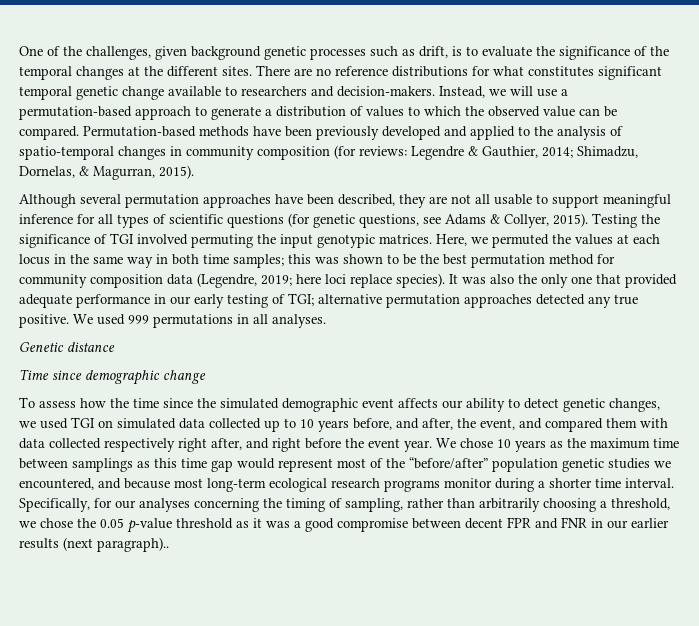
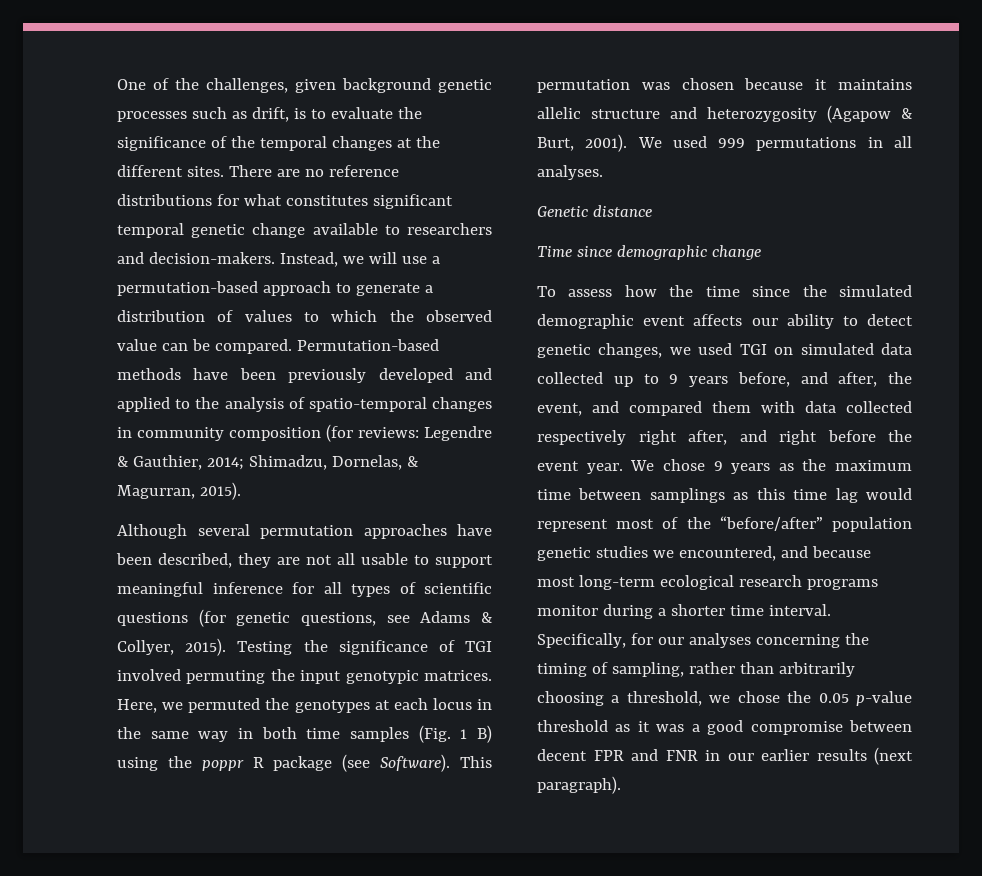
[575,234,613,245] values -> [294,700,370,713] genotypes
[233,254,615,268] [19,273,677,288] [19,293,638,308] [19,314,69,328] samples; this was shown to be the best permutation method for community composition data (Legendre, 2019; here loci replace species). It was also the only one that provided adequate performance in our early testing of TGI; alternative permutation approaches detected any true positive. -> [350,725,493,743] [117,754,492,772] [537,78,912,93] [537,105,912,123] [537,134,628,152] samples (Fig. 1 B) using the poppr R package (see Software). This permutation was chosen because it maintains allelic structure and heterozygosity (Agapow & Burt, 2001).
[300,419,314,428] 10 -> [669,374,679,384] 9
[497,439,511,448] 10 -> [713,461,723,471] 9
[211,460,233,472] gap -> [835,488,858,503] lag
[97,537,169,552] paragraph).. -> [537,776,621,794] paragraph).

